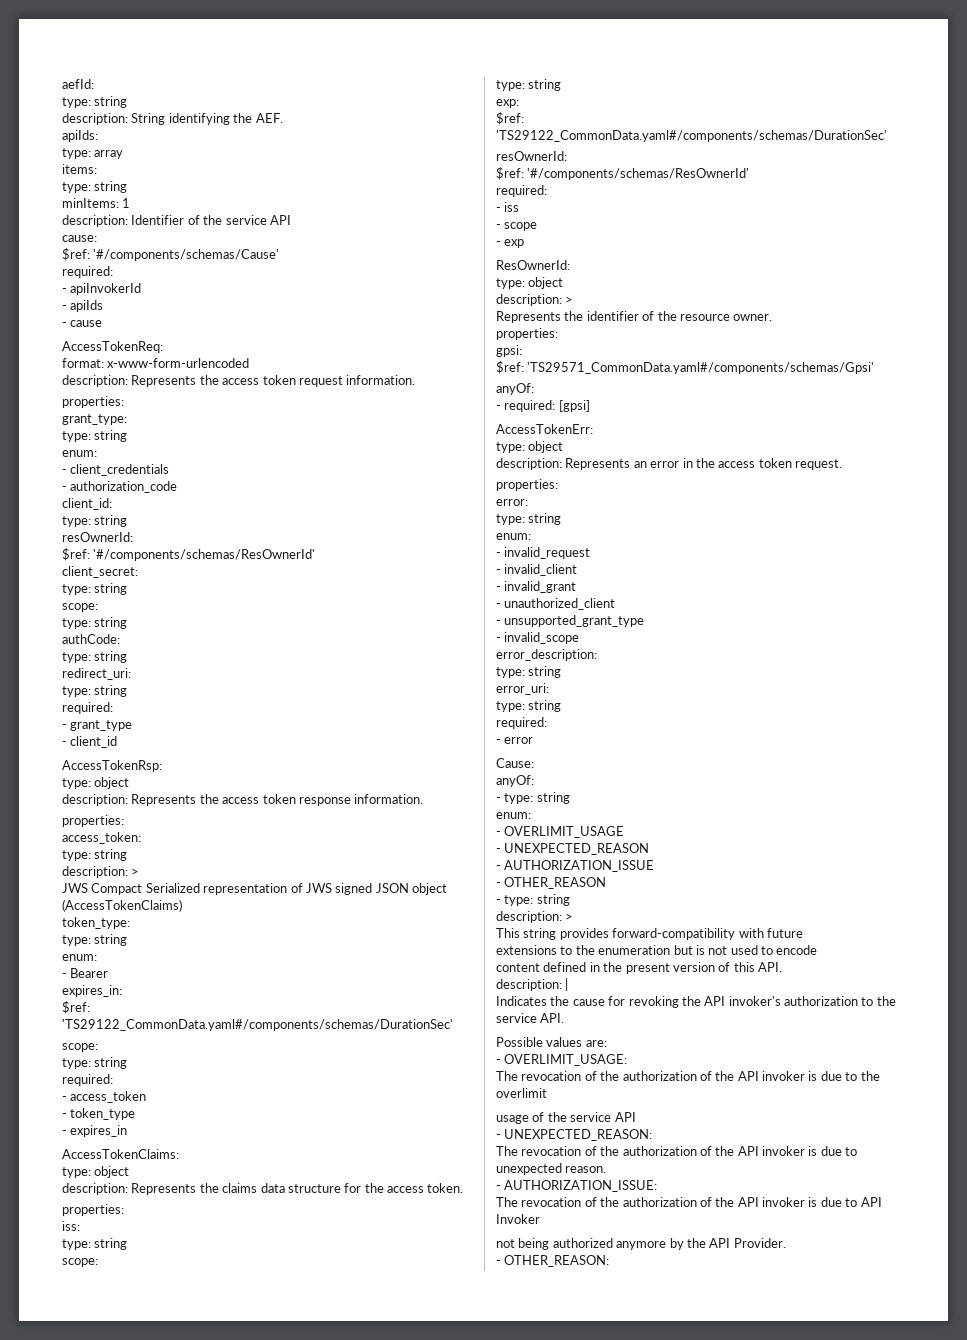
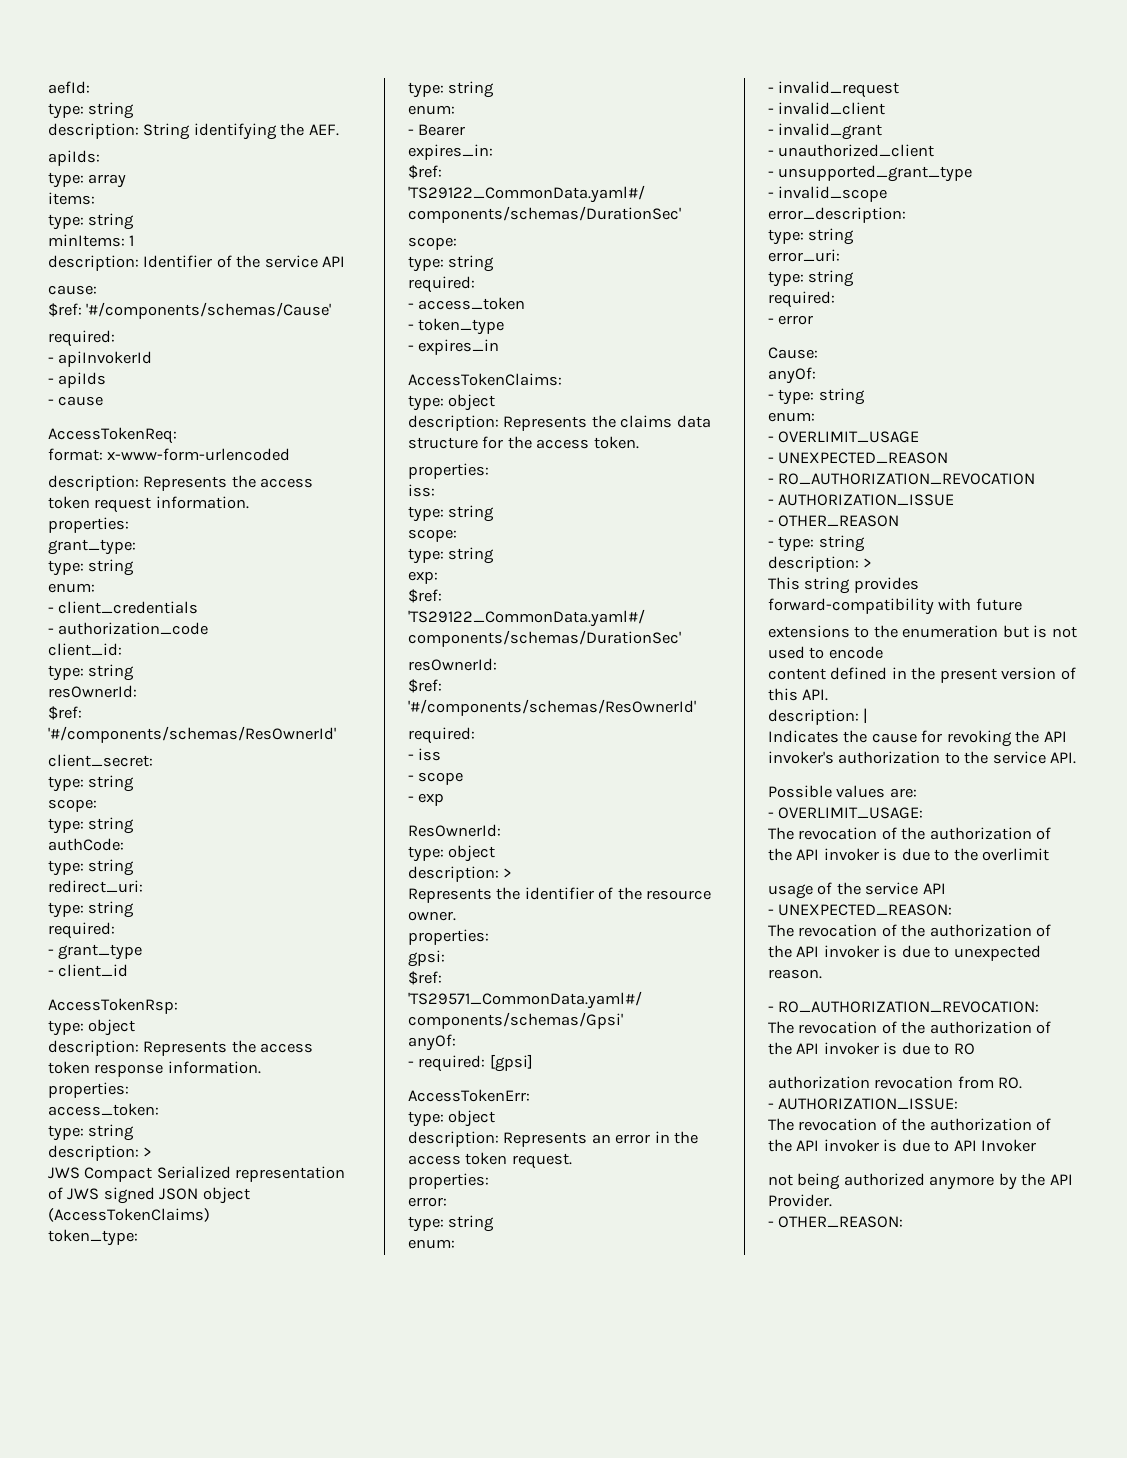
(650, 849) none -> [768,473,1036,485] // - RO_AUTHORIZATION_REVOCATION
(607, 1169) none -> [768,1001,1040,1013] [768,1021,1052,1034] [768,1042,975,1055] [768,1076,1023,1089] // - RO_AUTHORIZATION_REVOCATION: // The revocation of the authorization of the API invoker is due to RO // authorization revocation from RO.

